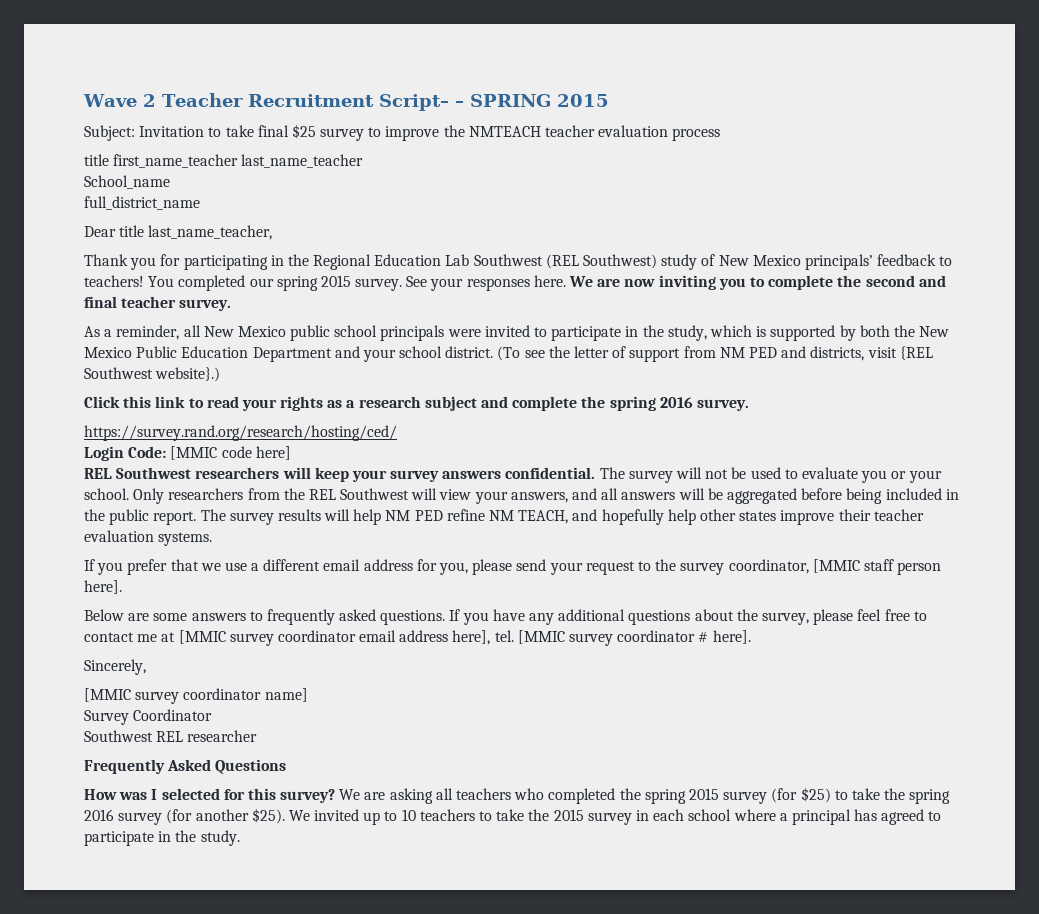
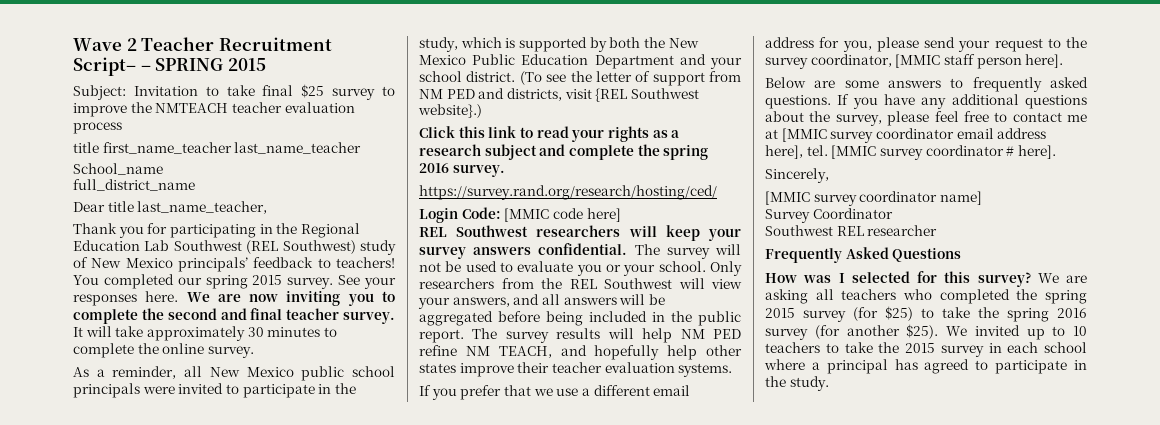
(232, 305) none -> [73,326,337,341] [73,343,254,358] It will take approximately 30 minutes to complete the online survey.

